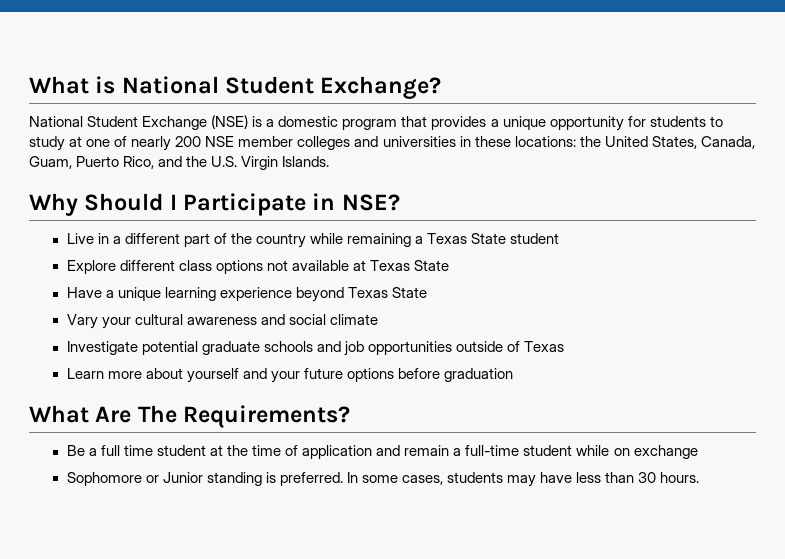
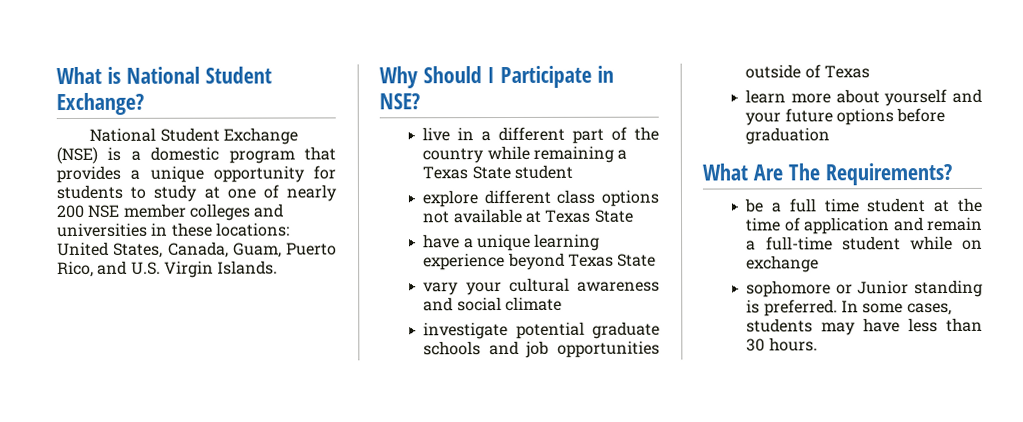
[579,136,601,147] the -> (290, 229) none
[186,156,208,167] the -> (128, 267) none
[66,233,94,244] Live -> [422,127,451,142] live
[66,260,116,274] Explore -> [422,190,479,208] explore
[66,287,102,298] Have -> [423,234,461,249] have
[66,314,98,329] Vary -> [423,282,460,296] vary
[66,341,138,355] Investigate -> [423,322,509,340] investigate
[66,368,104,379] Learn -> [745,89,787,104] learn
[66,445,85,456] Be -> [744,198,765,213] be
[66,472,142,486] Sophomore -> [746,280,832,298] sophomore

